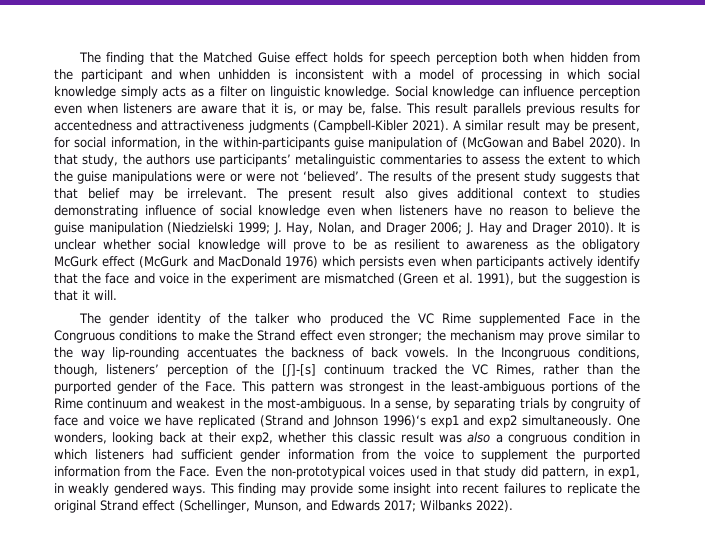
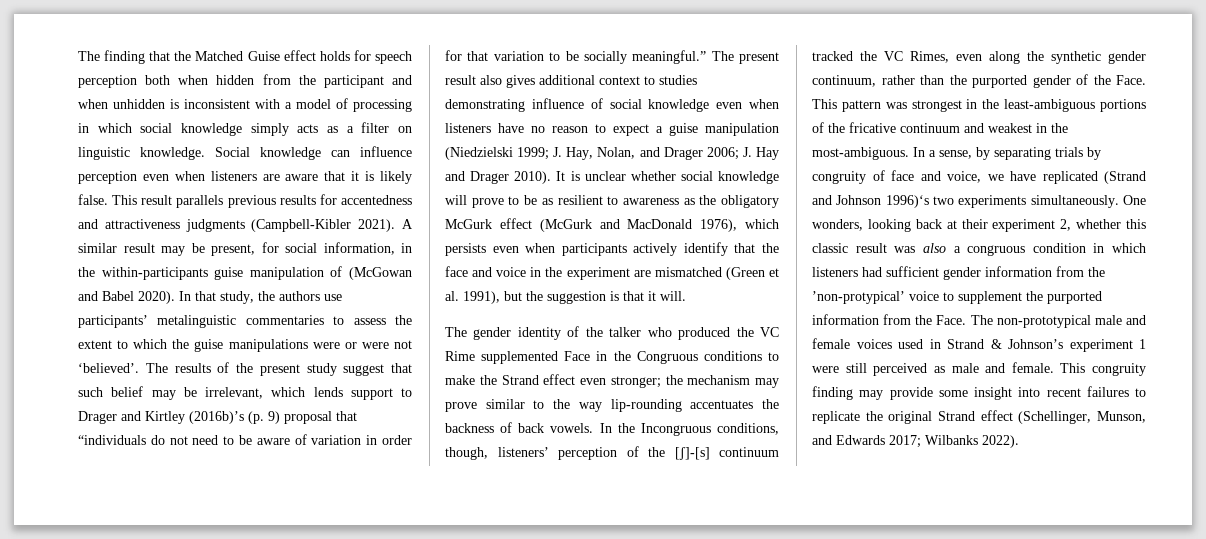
[283,103,367,116] is, or may be, -> [365,171,413,184] is likely
[560,171,640,184] [54,188,248,201] suggests that that belief may be irrelevant. -> [343,363,412,376] [78,386,412,400] [78,411,357,424] [78,434,413,445] [445,50,707,64] suggest that such belief may be irrelevant, which lends support to Drager and Kirtley (2016b)’s (p. 9) proposal that “individuals do not need to be aware of variation in order for that variation to be socially meaningful.”
[573,205,641,216] believe the -> [613,124,663,136] expect a
[284,256,318,268] 1976) -> [700,219,738,232] 1976),
(535, 370) none -> [956,51,1146,64] [812,75,876,87] even along the synthetic gender continuum,
[54,398,83,409] Rime -> [849,122,896,133] fricative
[108,415,139,426] voice -> [947,171,981,183] voice,
[430,415,518,428] exp1 and exp2 -> [933,195,1027,208] two experiments
[241,432,273,445] exp2, -> [992,219,1072,232] experiment 2,
(416, 454) none -> [812,291,905,304] ’non-protypical’
[214,466,641,479] [54,483,234,496] Even the non-prototypical voices used in that study did pattern, in exp1, in weakly gendered ways. This -> [970,315,1146,328] [812,338,1146,352] [812,362,1146,376] The non-prototypical male and female voices used in Strand & Johnson’s experiment 1 were still perceived as male and female. This congruity

